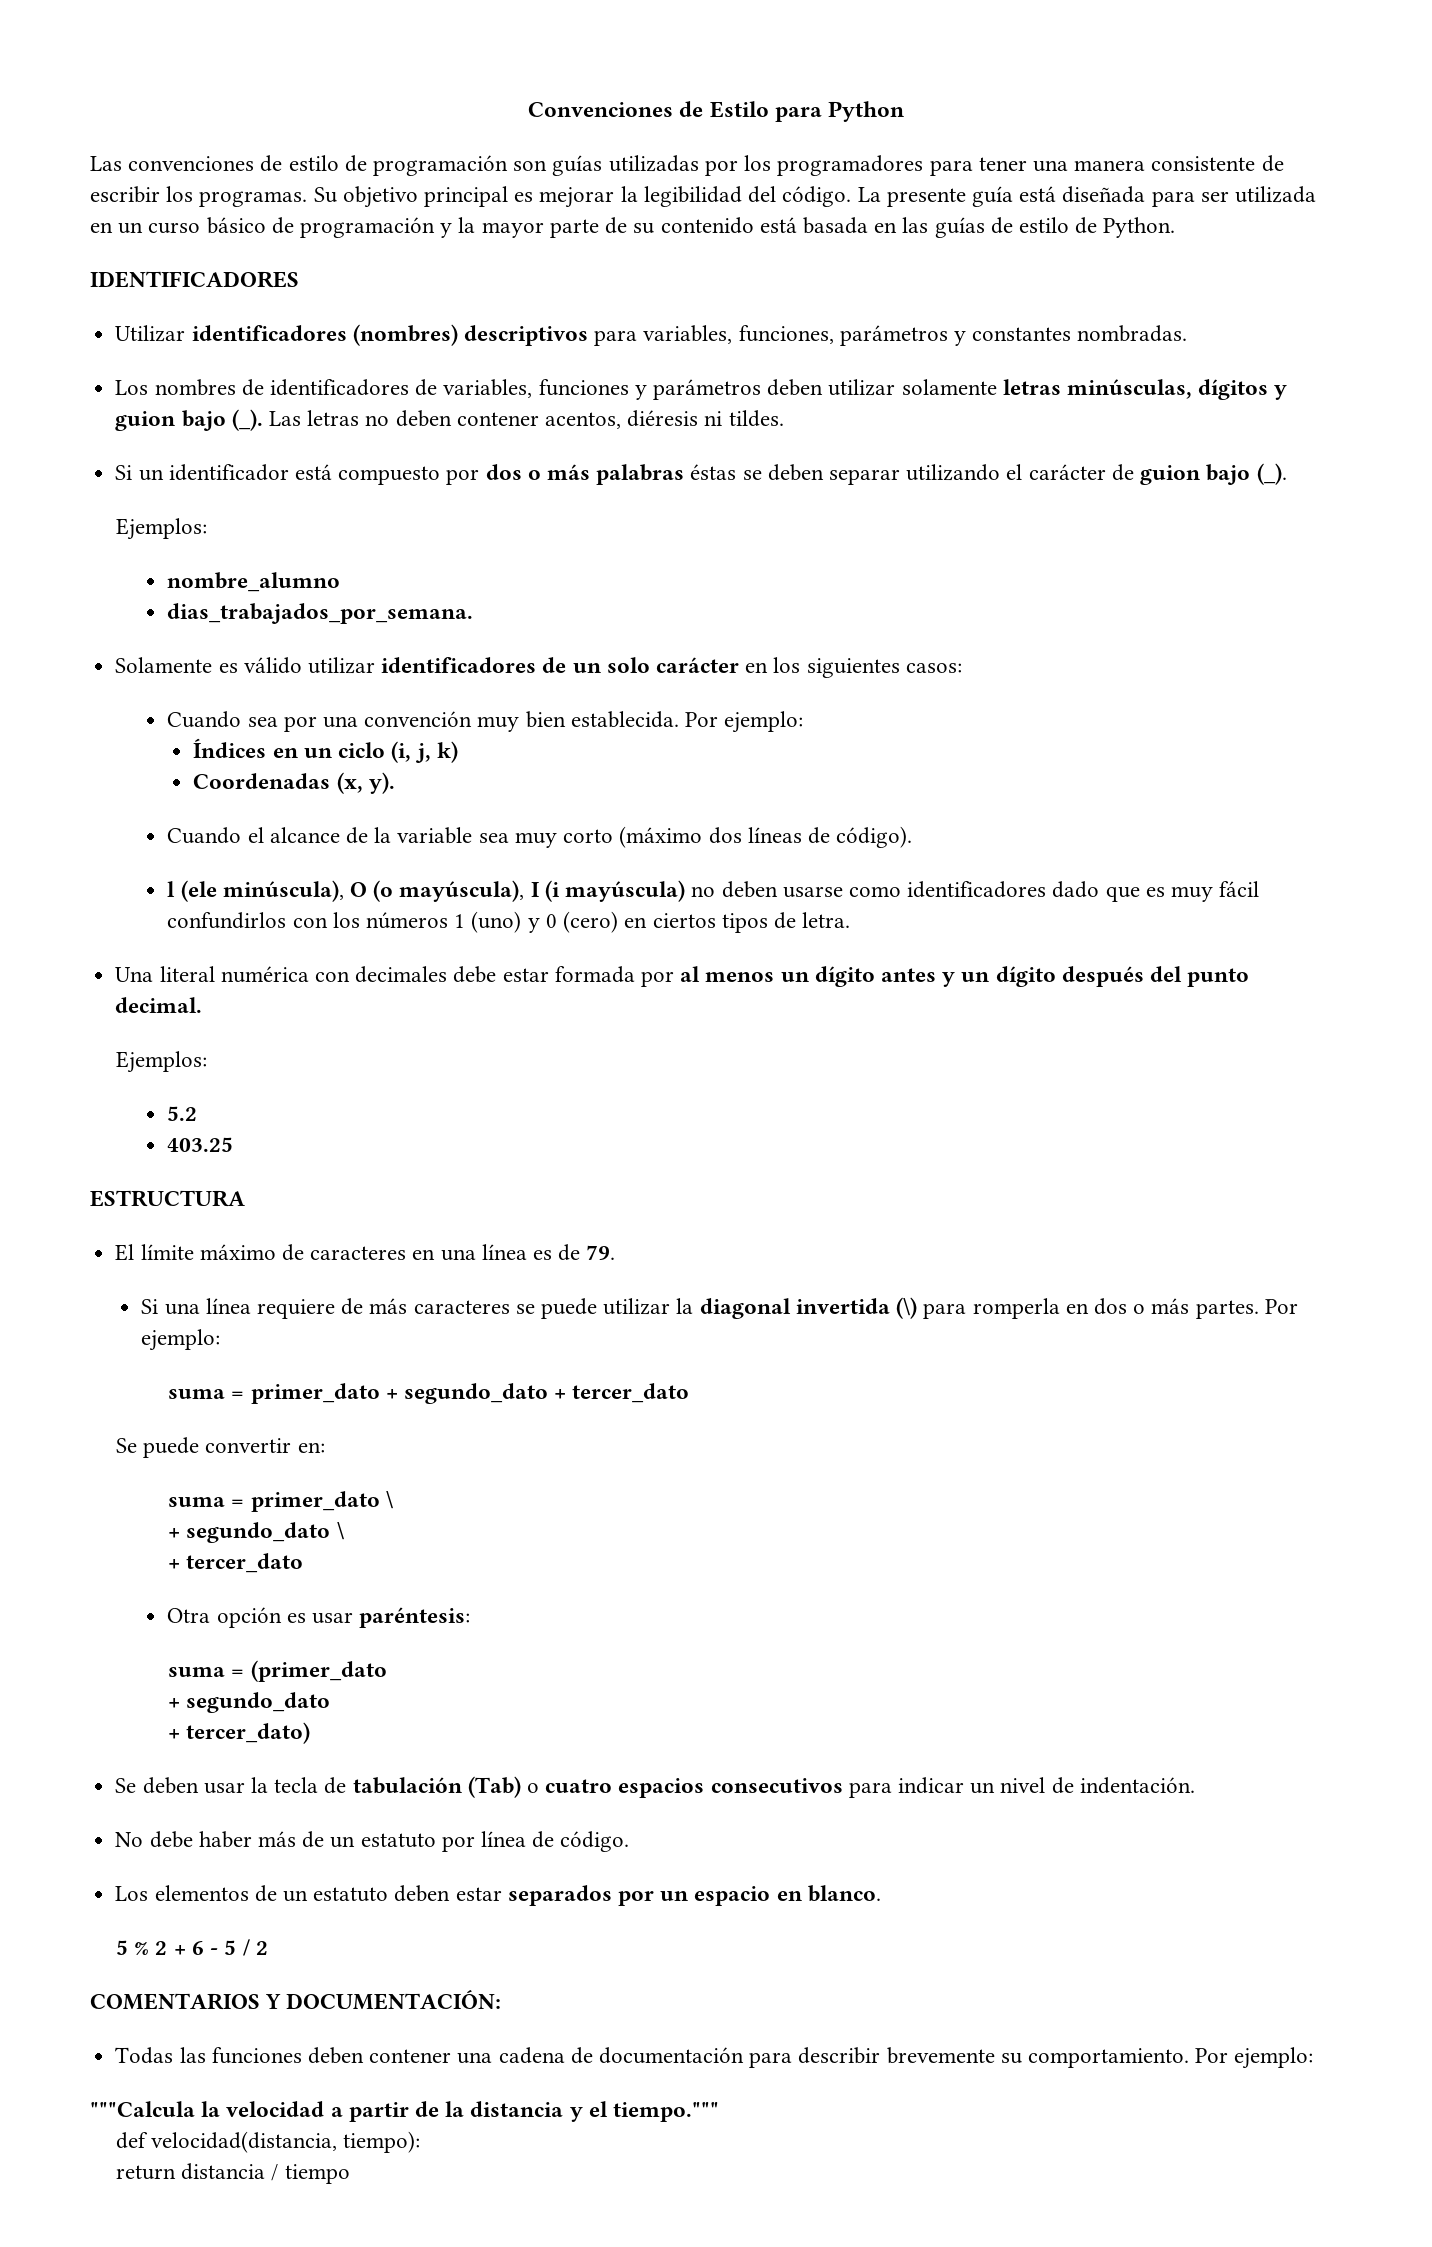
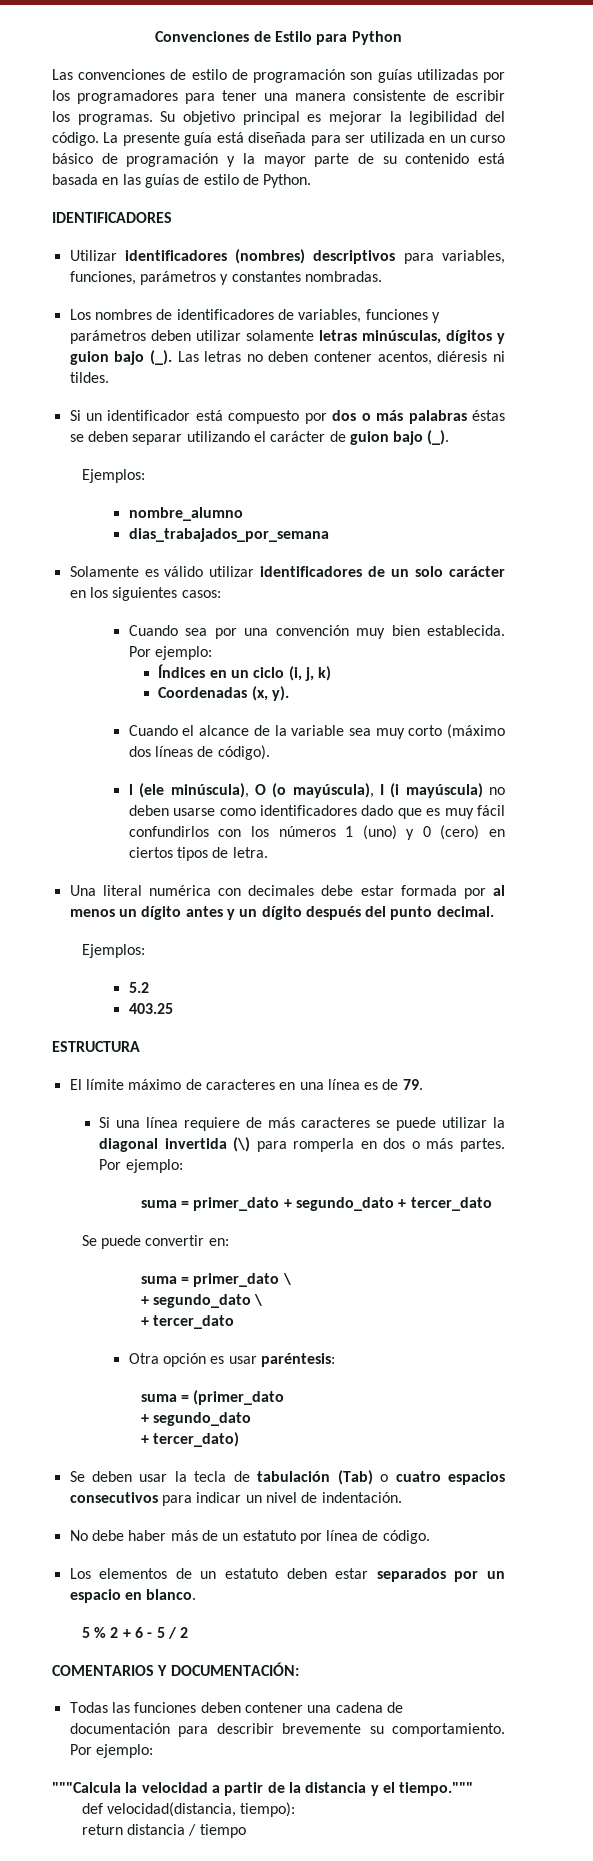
[167,603,474,624] dias_trabajados_por_semana. -> [128,528,329,542] dias_trabajados_por_semana

